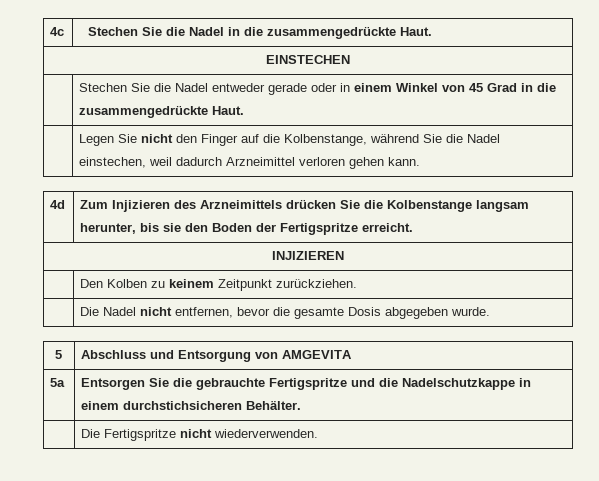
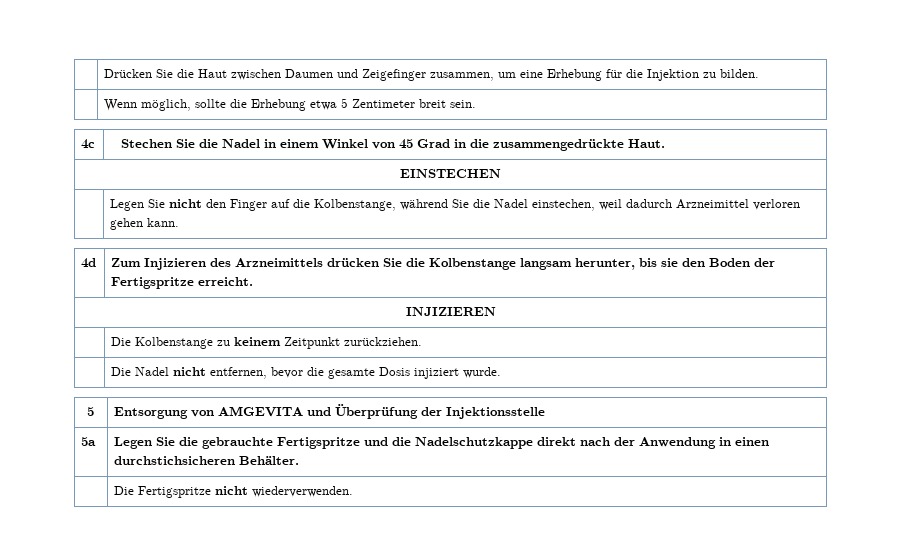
(50, 31) none -> [104,69,760,81] [104,98,477,111] | Drücken Sie die Haut zwischen Daumen und Zeigefinger zusammen, um eine Erhebung für die Injektion zu bilden. // | Wenn möglich, sollte die Erhebung etwa 5 Zentimeter breit sein. //
[244,26,433,39] [266,55,350,64] [79,83,351,95] die zusammengedrückte Haut. // EINSTECHEN // | Stechen Sie die Nadel entweder gerade oder in -> (277, 143) none
(245, 110) none -> [400,169,501,178] // EINSTECHEN
[80,279,148,288] Den Kolben -> [111,337,214,349] Die Kolbenstange
[385,307,449,319] abgegeben -> [414,368,460,379] injiziert
[81,350,175,359] Abschluss und -> (95, 411) none
(353, 354) none -> [307,404,546,419] und Überprüfung der Injektionsstelle
[81,378,146,390] Entsorgen -> [114,437,153,449] Legen
[519,378,532,387] [81,401,120,410] in einem -> [537,437,770,449] direkt nach der Anwendung in einen

